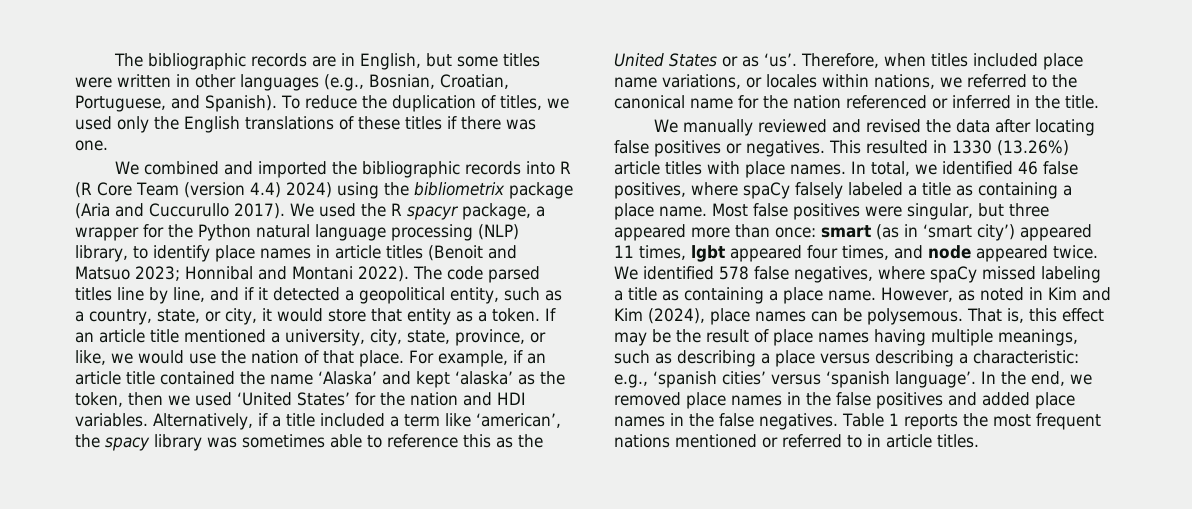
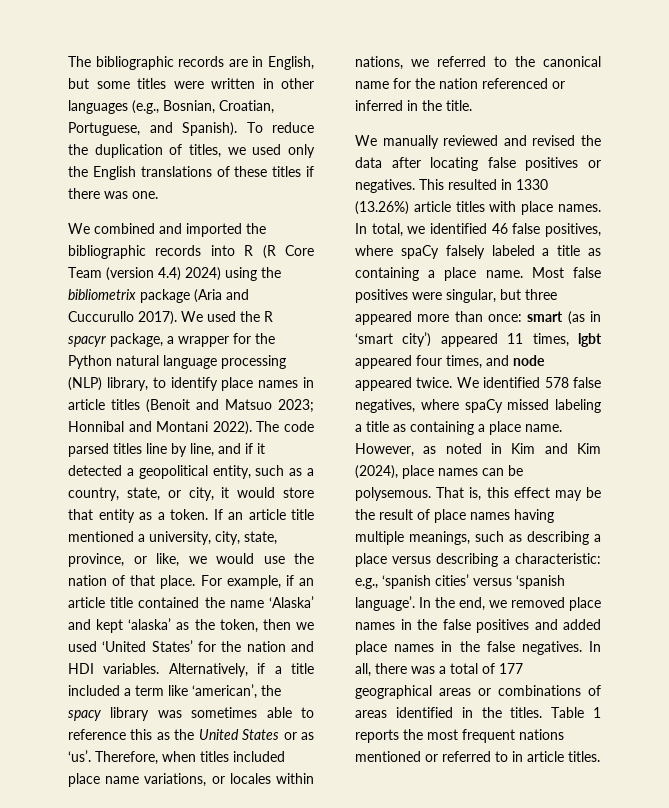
(838, 421) none -> [589,641,601,652] [355,663,523,677] [355,685,601,699] [355,707,543,718] In all, there was a total of 177 geographical areas or combinations of areas identified in the titles.

